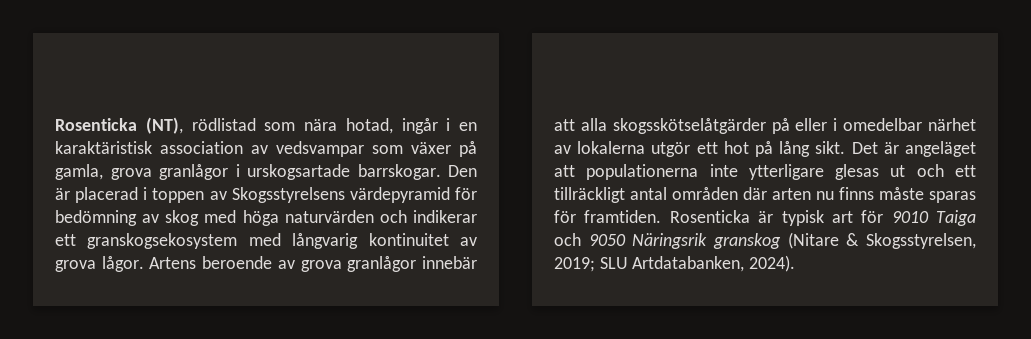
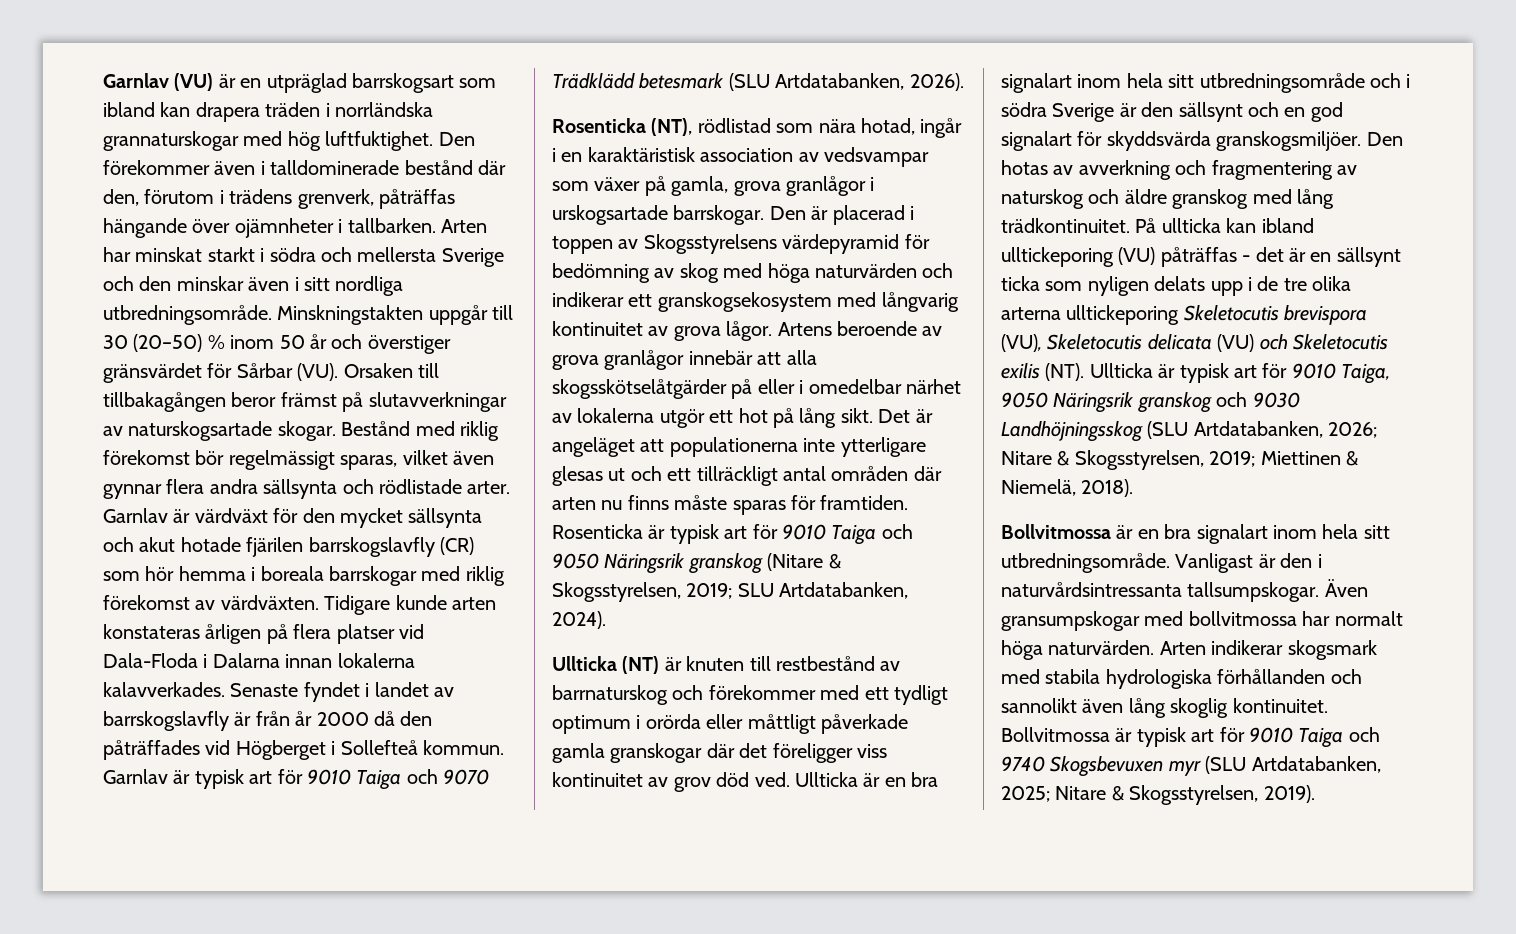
(55, 124) none -> [103,73,497,93] [103,102,433,122] [103,131,475,151] [103,160,506,175] [103,189,455,209] [103,218,487,238] [103,247,504,267] [103,276,404,296] [103,305,514,325] [103,334,451,354] [103,363,439,383] [103,392,507,412] [103,421,499,441] [103,450,494,470] [103,479,511,499] [103,508,483,528] [103,537,474,557] [103,566,505,586] [103,595,496,615] [103,624,424,644] [103,653,415,668] [103,682,454,702] [103,711,433,731] [103,740,504,760] [103,769,490,790] [552,73,964,91] Garnlav (VU) är en utpräglad barrskogsart som ibland kan drapera träden i norrländska grannaturskogar med hög luftfuktighet. Den förekommer även i talldominerade bestånd där den, förutom i trädens grenverk, påträffas hängande över ojämnheter i tallbarken. Arten har minskat starkt i södra och mellersta Sverige och den minskar även i sitt nordliga utbredningsområde. Minskningstakten uppgår till 30 (20–50) % inom 50 år och överstiger gränsvärdet för Sårbar (VU). Orsaken till tillbakagången beror främst på slutavverkningar av naturskogsartade skogar. Bestånd med riklig förekomst bör regelmässigt sparas, vilket även gynnar flera andra sällsynta och rödlistade arter. Garnlav är värdväxt för den mycket sällsynta och akut hotade fjärilen barrskogslavfly (CR) som hör hemma i boreala barrskogar med riklig förekomst av värdväxten. Tidigare kunde arten konstateras årligen på flera platser vid Dala-Floda i Dalarna innan lokalerna kalavverkades. Senaste fyndet i landet av barrskogslavfly är från år 2000 då den påträffades vid Högberget i Sollefteå kommun. Garnlav är typisk art för 9010 Taiga och 9070 Trädklädd betesmark (SLU Artdatabanken, 2026). //
(796, 263) none -> [552,656,901,674] [552,685,948,705] [552,714,908,734] [552,743,887,763] [552,772,939,792] [1001,73,1411,93] [1001,102,1343,122] [1001,131,1403,151] [1001,160,1357,180] [1001,189,1334,209] [1001,218,1314,233] [1001,247,1401,267] [1001,276,1352,296] [1001,305,1368,325] [1001,334,1388,352] [1001,363,1391,384] [1001,392,1300,413] [1001,421,1378,442] [1001,450,1358,470] [1001,479,1134,497] [1001,524,1390,544] [1001,553,1322,573] [1001,579,1368,602] [1001,611,1403,631] [1001,640,1377,660] [1001,669,1362,689] [1001,698,1328,718] [1001,727,1380,748] [1001,756,1381,777] [1001,785,1315,805] // Ullticka (NT) är knuten till restbestånd av barrnaturskog och förekommer med ett tydligt optimum i orörda eller måttligt påverkade gamla granskogar där det föreligger viss kontinuitet av grov död ved. Ullticka är en bra signalart inom hela sitt utbredningsområde och i södra Sverige är den sällsynt och en god signalart för skyddsvärda granskogsmiljöer. Den hotas av avverkning och fragmentering av naturskog och äldre granskog med lång trädkontinuitet. På ullticka kan ibland ulltickeporing (VU) påträffas - det är en sällsynt ticka som nyligen delats upp i de tre olika arterna ulltickeporing Skeletocutis brevispora (VU), Skeletocutis delicata (VU) och Skeletocutis exilis (NT). Ullticka är typisk art för 9010 Taiga, 9050 Näringsrik granskog och 9030 Landhöjningsskog (SLU Artdatabanken, 2026; Nitare & Skogsstyrelsen, 2019; Miettinen & Niemelä, 2018). // Bollvitmossa är en bra signalart inom hela sitt utbredningsområde. Vanligast är den i naturvårdsintressanta tallsumpskogar. Även gransumpskogar med bollvitmossa har normalt höga naturvärden. Arten indikerar skogsmark med stabila hydrologiska förhållanden och sannolikt även lång skoglig kontinuitet. Bollvitmossa är typisk art för 9010 Taiga och 9740 Skogsbevuxen myr (SLU Artdatabanken, 2025; Nitare & Skogsstyrelsen, 2019).

